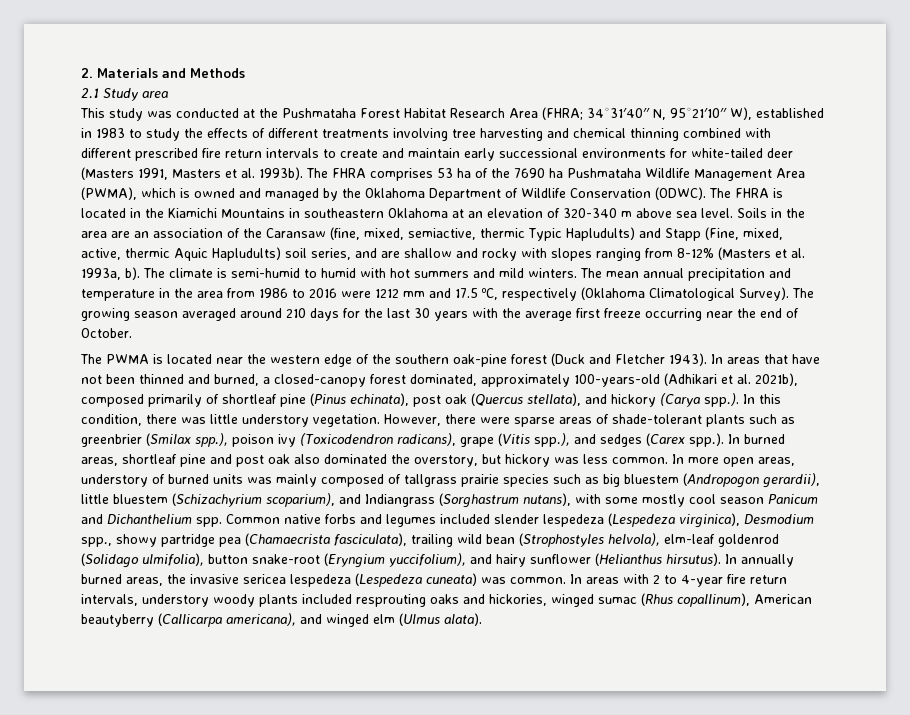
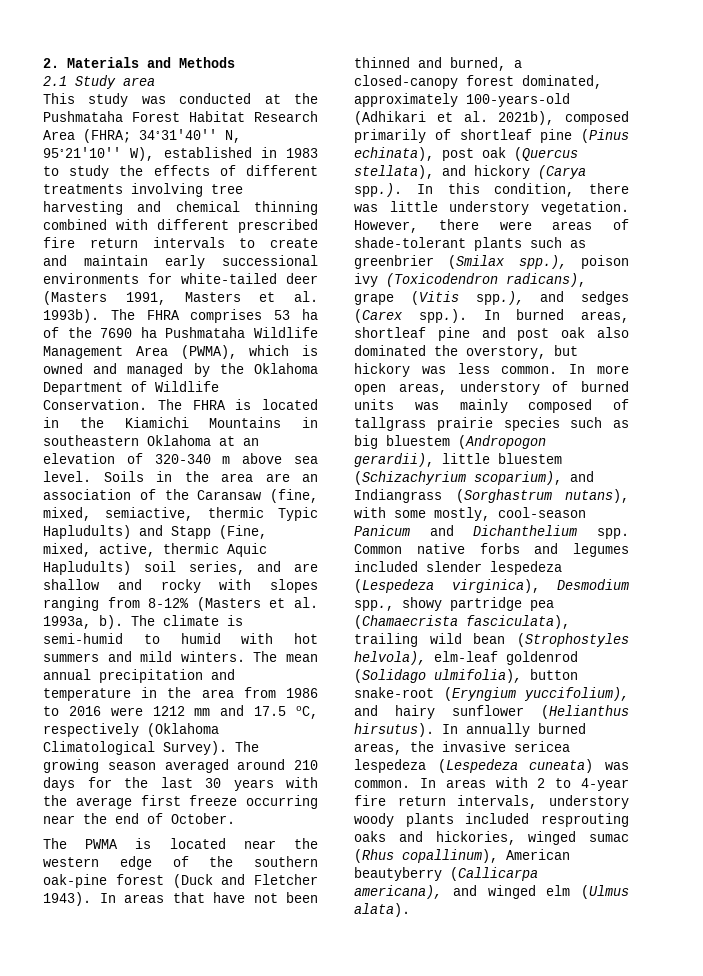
[570,187,706,200] Conservation (ODWC). -> [43,399,147,410] Conservation.
[514,417,555,427] sparse -> (532, 225) none
[642,494,764,507] mostly cool season -> [434,507,586,521] mostly, cool-season

